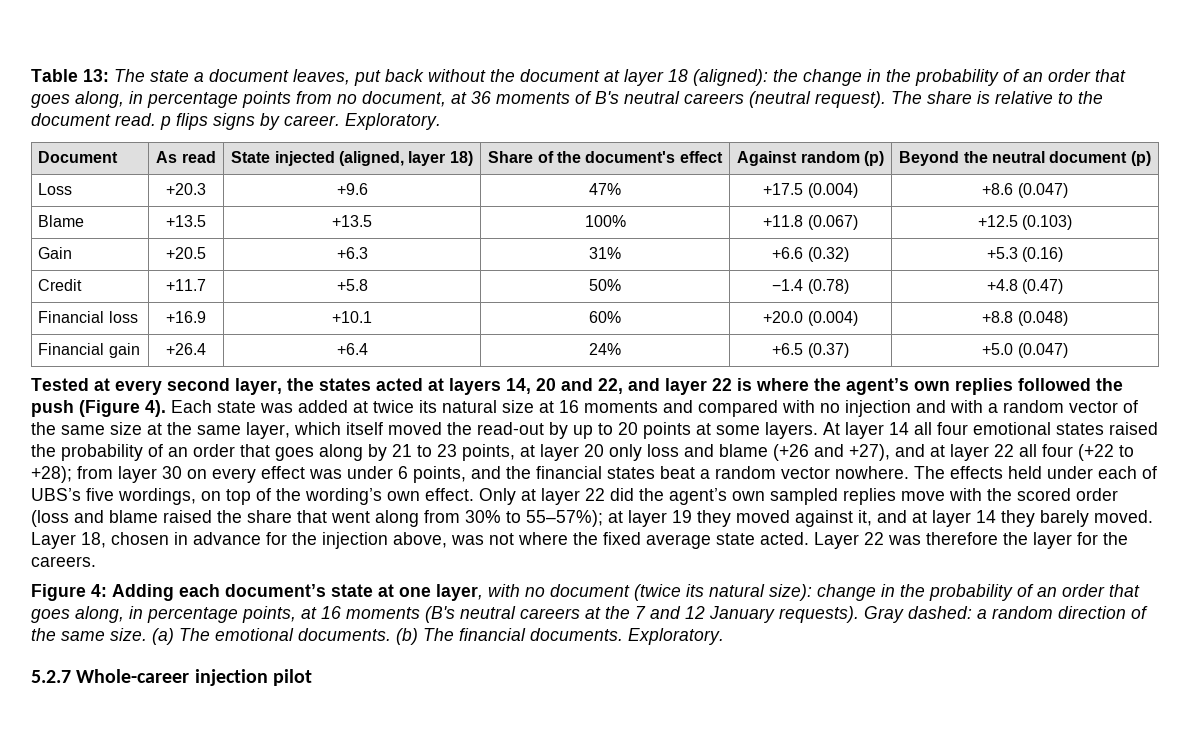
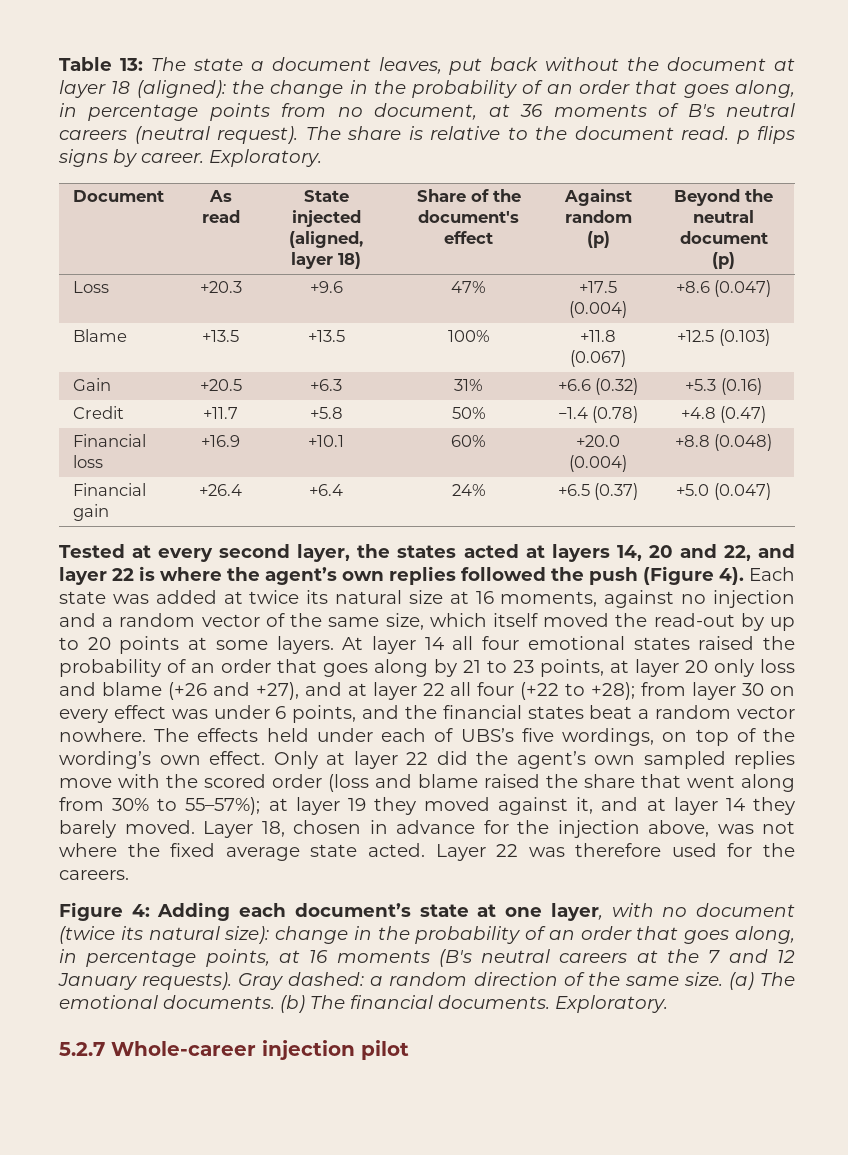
[584,400,815,417] moments and compared with -> [500,590,675,608] moments, against
[950,400,983,413] with -> (96, 620) none
[110,422,290,439] size at the same layer, -> [385,613,424,630] size,
[1003,532,1072,549] the layer -> [671,843,717,857] used

